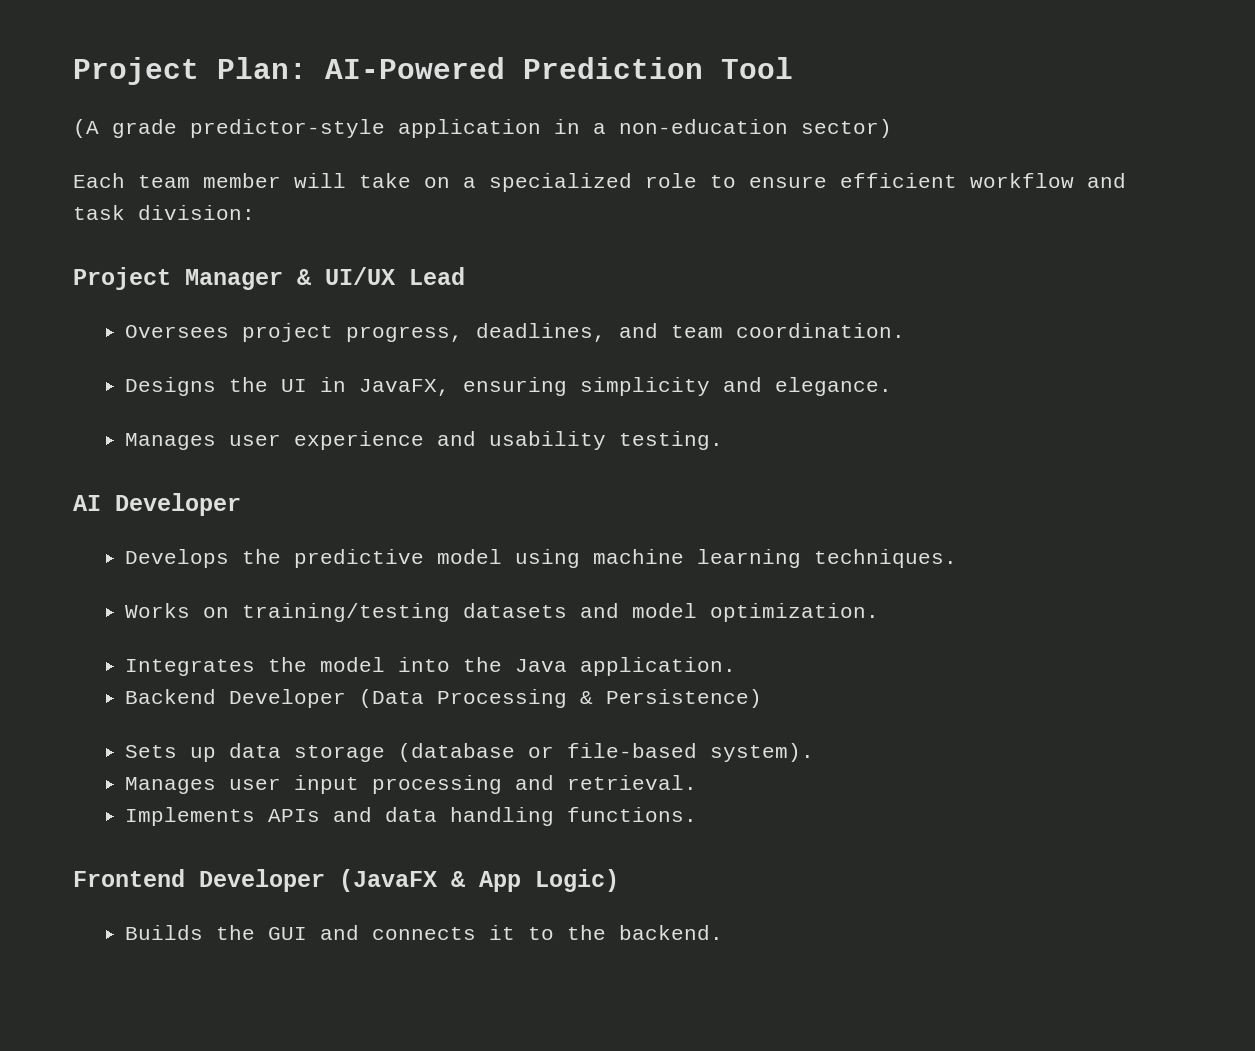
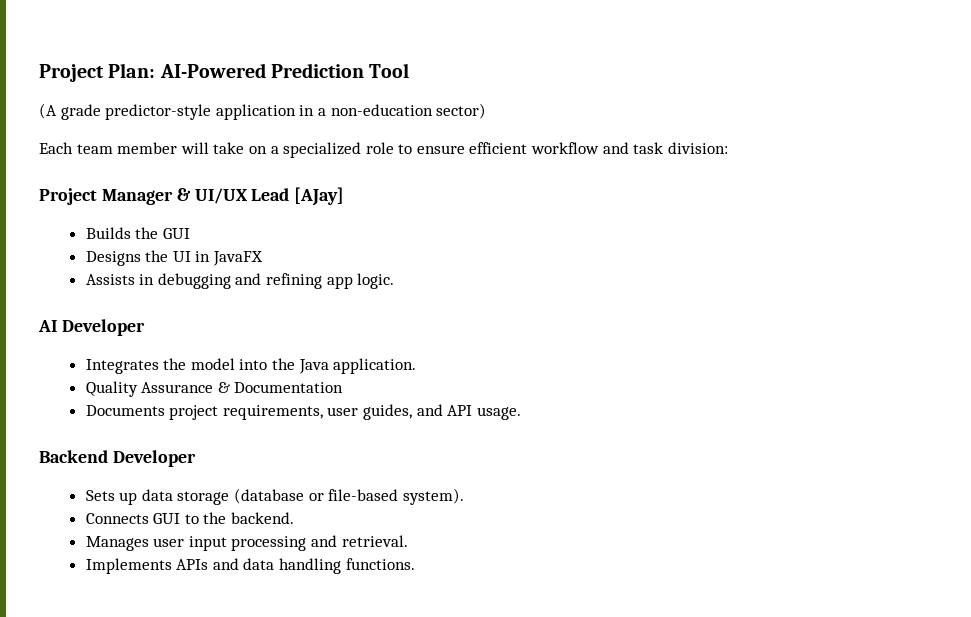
[125,323,906,342] [125,377,893,396] [125,431,724,450] [73,493,241,516] [125,549,958,568] [125,603,880,622] // Oversees project progress, deadlines, and team coordination. // Designs the UI in JavaFX, ensuring simplicity and elegance. // Manages user experience and usability testing. // AI Developer // Develops the predictive model using machine learning techniques. // Works on training/testing datasets and model optimization. -> [294,187,345,206] [85,227,190,239] [85,250,263,266] [85,273,395,289] [38,319,145,336] [AJay] // Builds the GUI // Designs the UI in JavaFX // Assists in debugging and refining app logic. // AI Developer
[125,689,763,708] Backend Developer (Data Processing & Persistence) -> [85,381,344,397] [85,404,521,420] [39,450,196,467] Quality Assurance & Documentation // Documents project requirements, user guides, and API usage. // Backend Developer
(815, 752) none -> [85,512,294,524] // Connects GUI to the backend.
[73,869,619,892] [125,925,724,940] // Frontend Developer (JavaFX & App Logic) // Builds the GUI and connects it to the backend. -> (415, 564) none

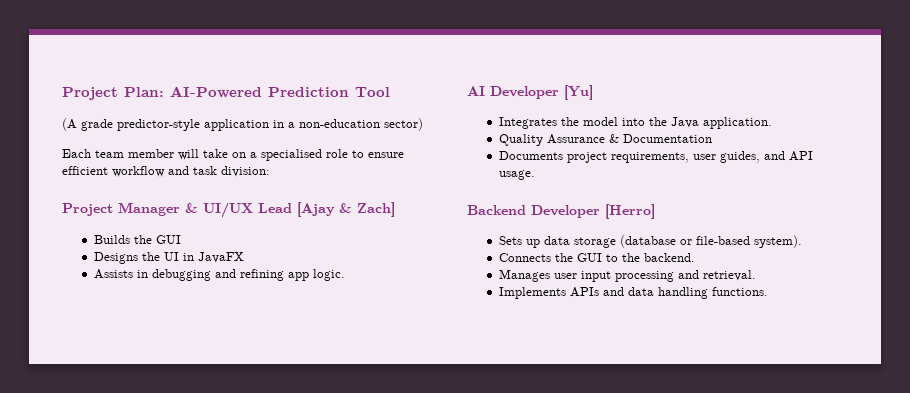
[283,142,362,158] specialized -> [261,149,322,161] specialised
[294,187,345,206] [AJay] -> [297,202,395,217] [Ajay & Zach]
(145, 327) none -> [564,85,593,100] [Yu]
(196, 458) none -> [605,204,655,219] [Herro]
(149, 518) none -> [555,253,574,262] the

